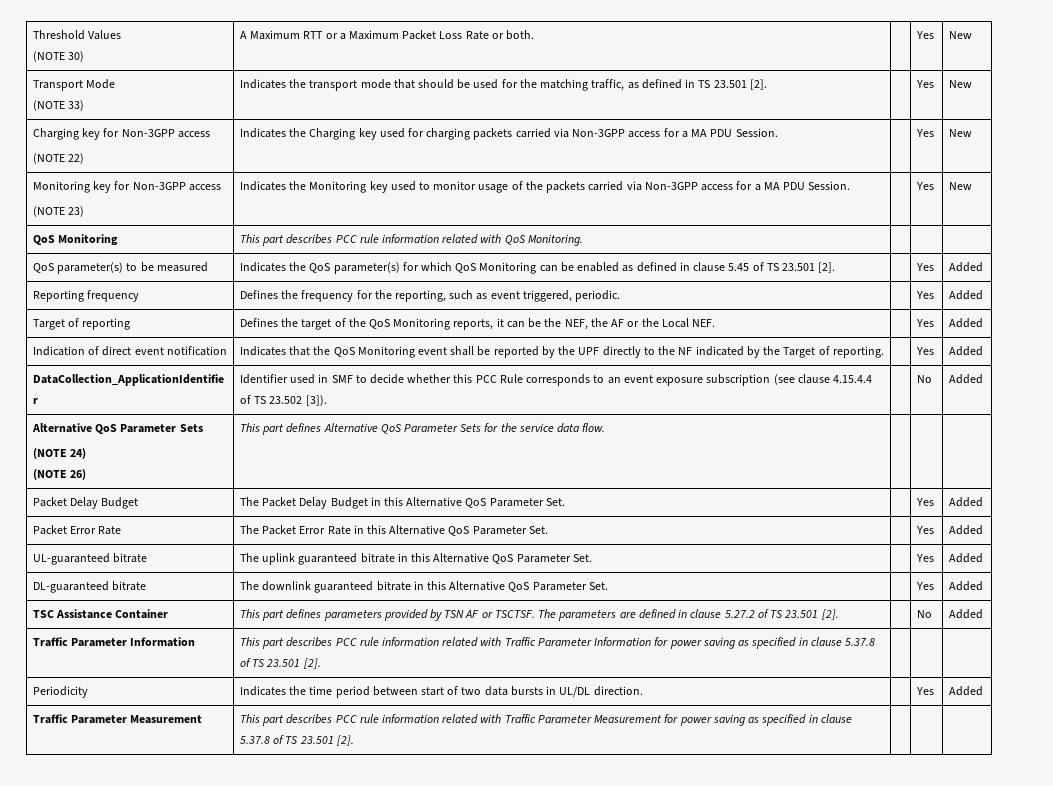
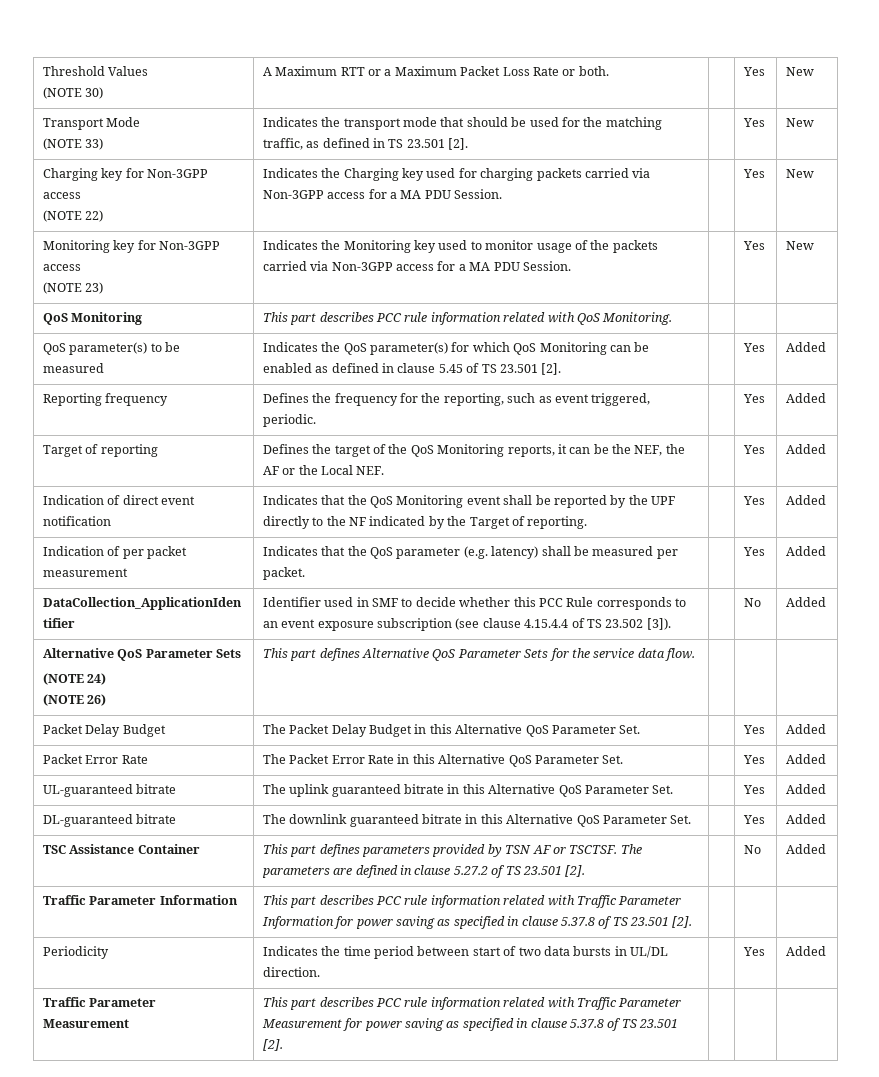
(983, 351) none -> [42,546,188,559] [42,568,128,577] [262,546,678,559] [262,567,305,580] [742,547,765,556] [785,546,826,556] // Indication of per packet measurement | Indicates that the QoS parameter (e.g. latency) shall be measured per packet. | | Yes | Added

